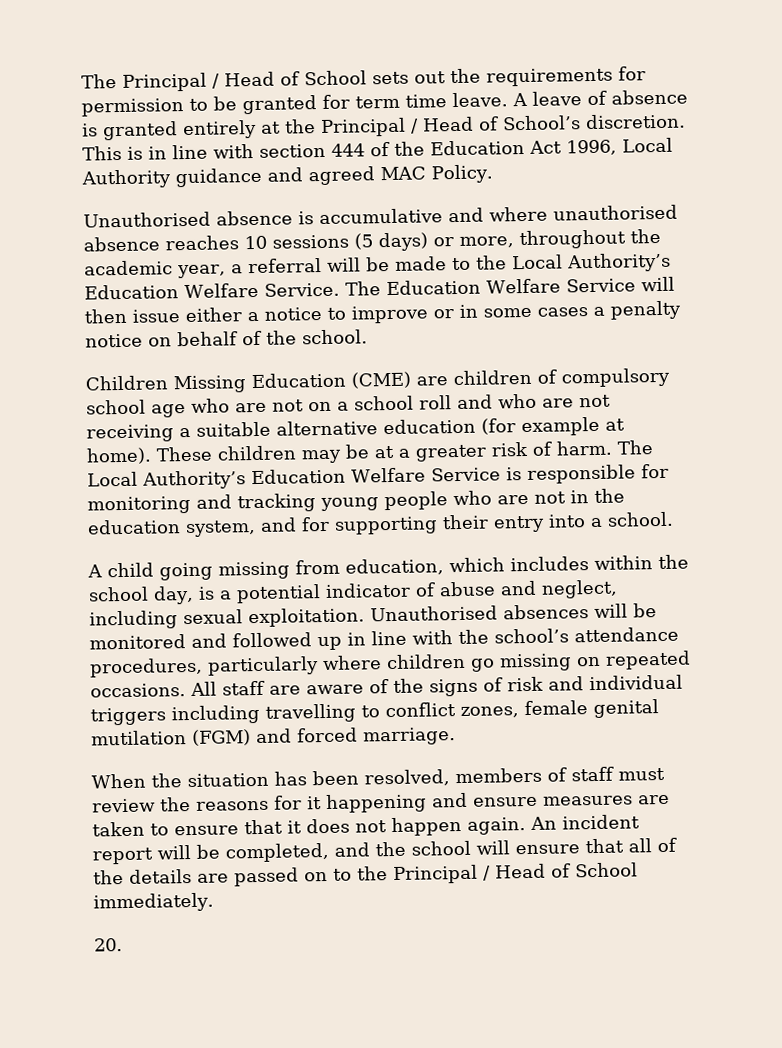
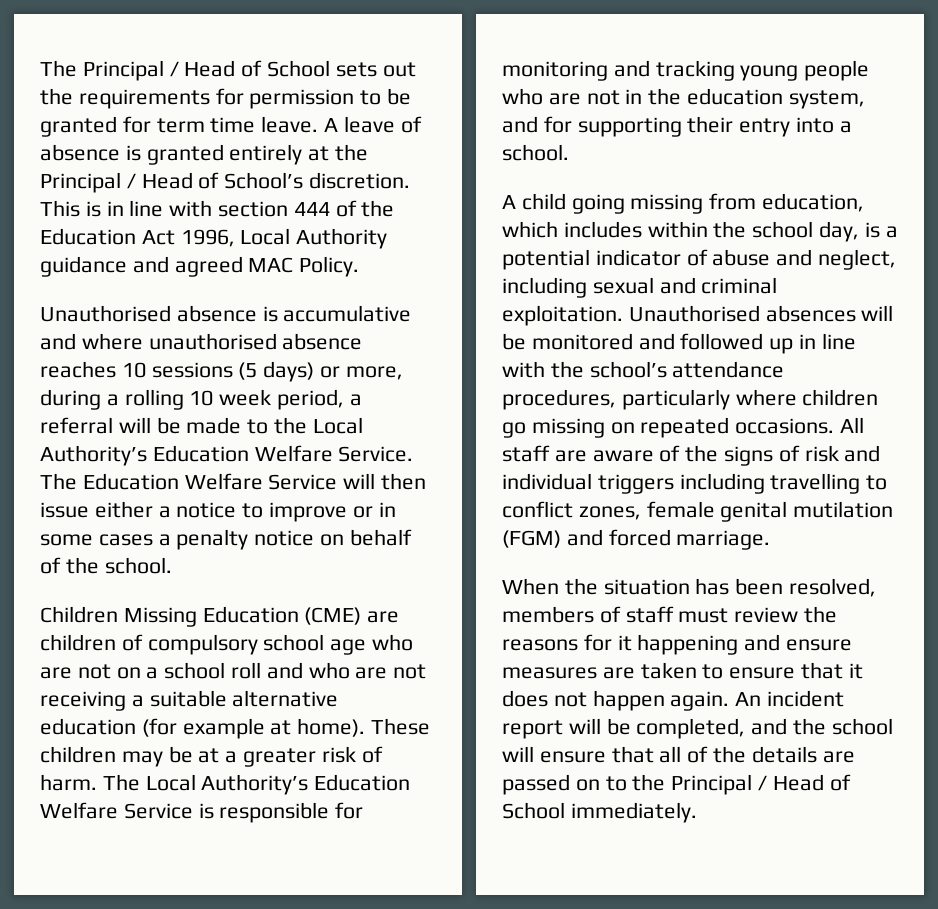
[519,228,661,250] [84,260,226,279] throughout the academic year, -> [40,389,345,410] during a rolling 10 week period,
(243, 617) none -> [659,277,778,294] and criminal
[94,938,123,952] // 20. -> (697, 812) none

